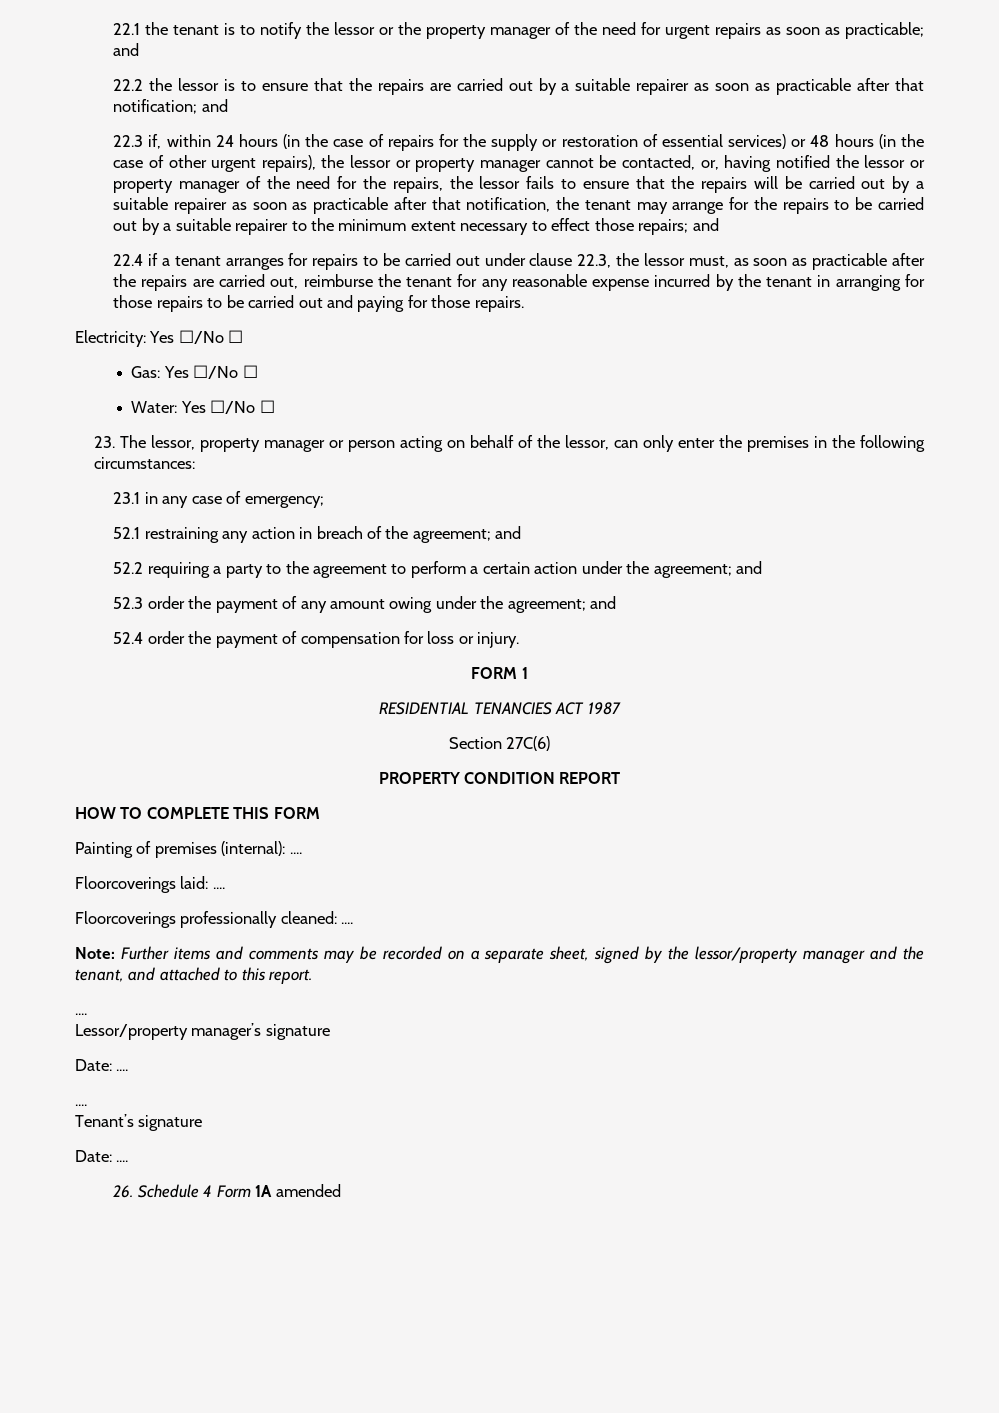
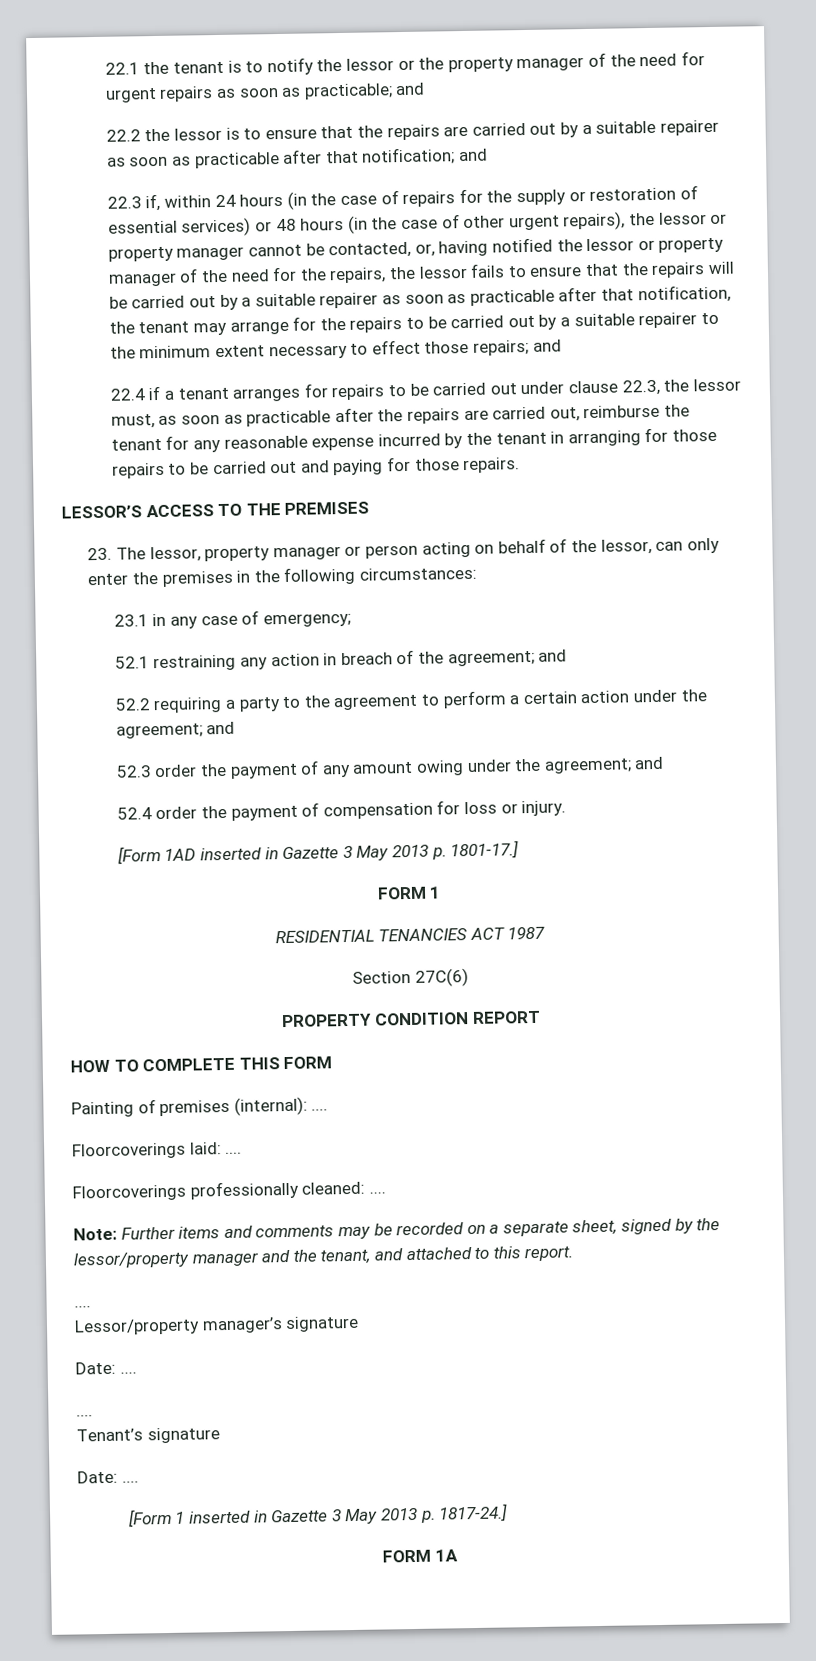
[75,330,244,347] [131,365,258,379] [131,400,275,414] Electricity: Yes ☐/No ☐ // Gas: Yes ☐/No ☐ // Water: Yes ☐/No ☐ -> [61,501,370,519] LESSOR’S ACCESS TO THE PREMISES
(520, 640) none -> [116,840,520,865] // [Form 1AD inserted in Gazette 3 May 2013 p. 1801-17.]
[113,1184,341,1198] 26. Schedule 4 Form 1A amended -> [126,1503,509,1528] [382,1549,458,1563] [Form 1 inserted in Gazette 3 May 2013 p. 1817-24.] // FORM 1A

